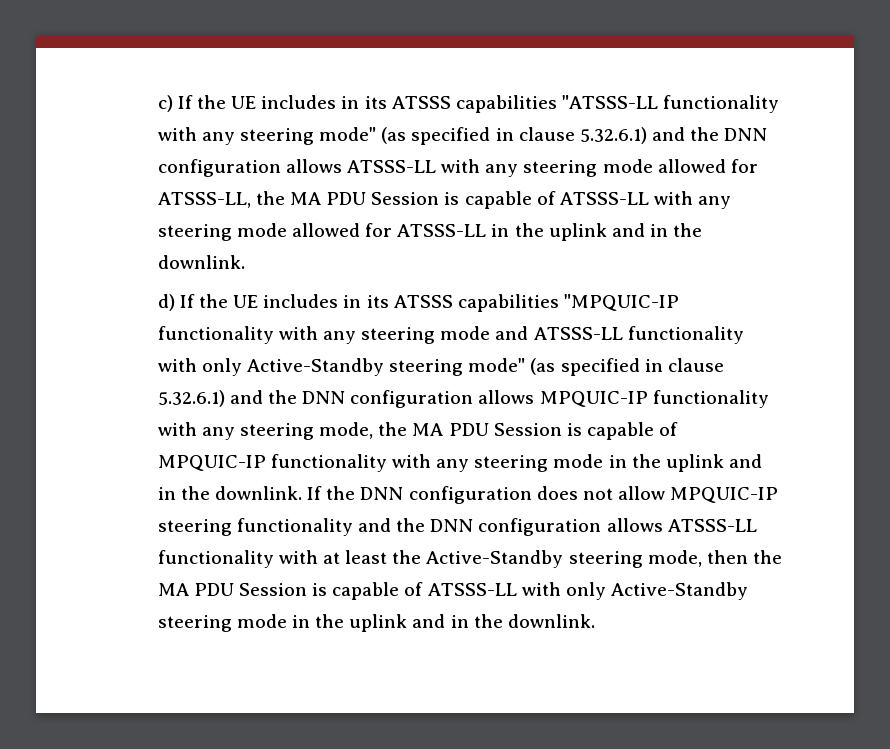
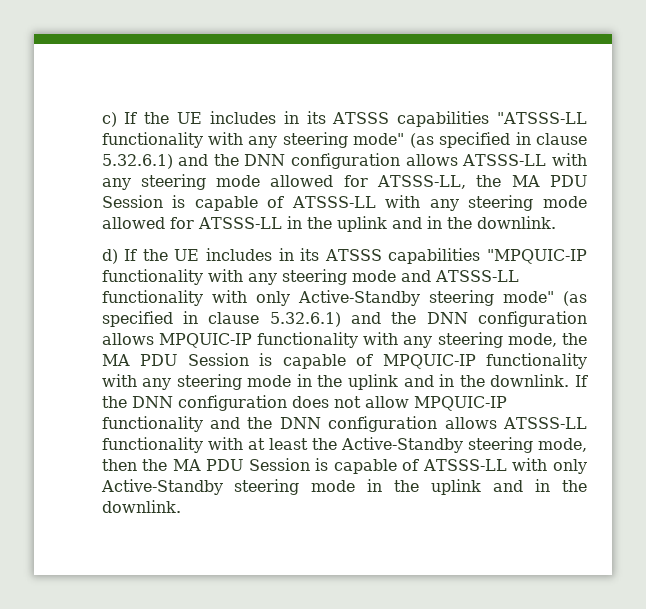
[157,519,232,536] steering -> (507, 403) none

